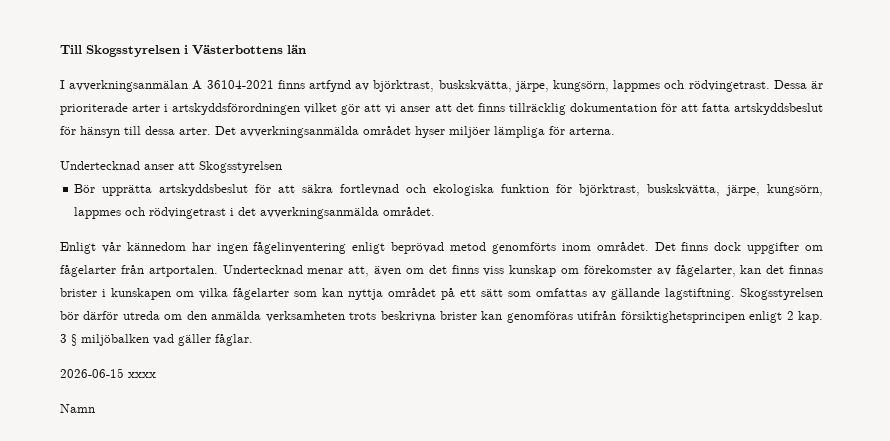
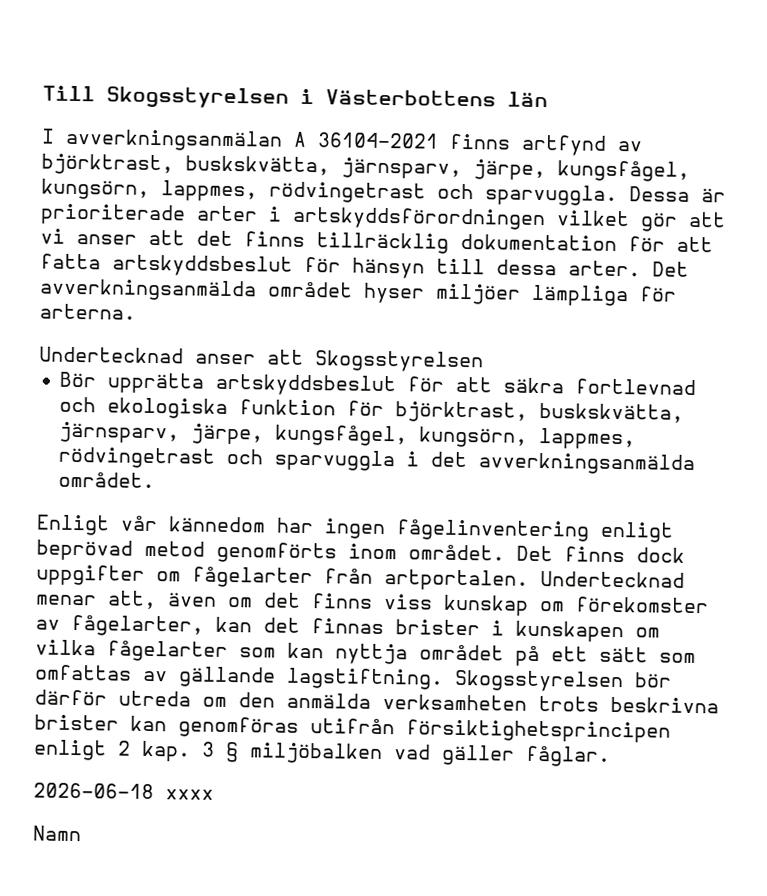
[514,80,770,92] järpe, kungsörn, lappmes och rödvingetrast. -> [341,157,690,182] [41,178,618,206] järnsparv, järpe, kungsfågel, kungsörn, lappmes, rödvingetrast och sparvuggla.
[726,184,823,196] [74,207,227,219] järpe, kungsörn, lappmes och rödvingetrast -> [59,421,637,450] [58,446,396,472] järnsparv, järpe, kungsfågel, kungsörn, lappmes, rödvingetrast och sparvuggla
[60,368,124,378] 2026-06-15 -> [33,782,154,800] 2026-06-18

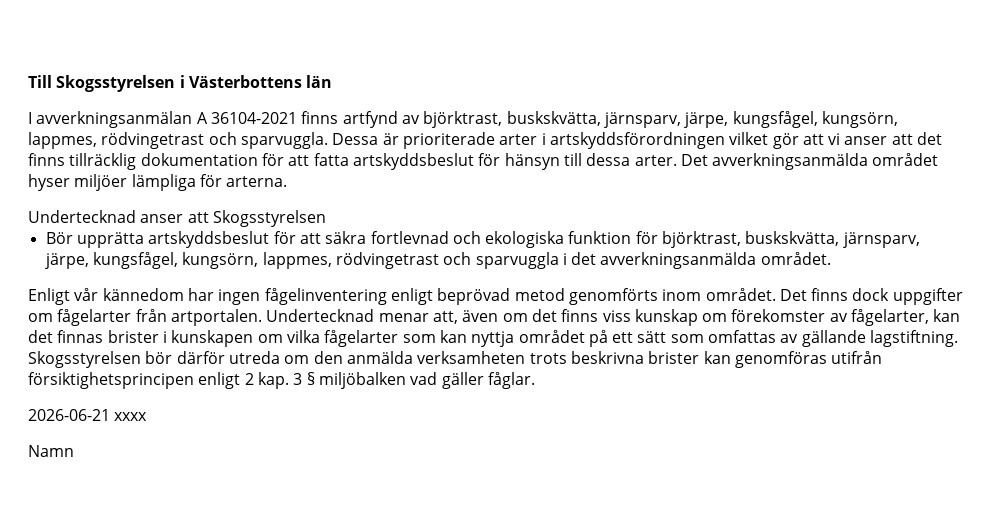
[33,782,154,800] 2026-06-18 -> [28,409,110,421] 2026-06-21

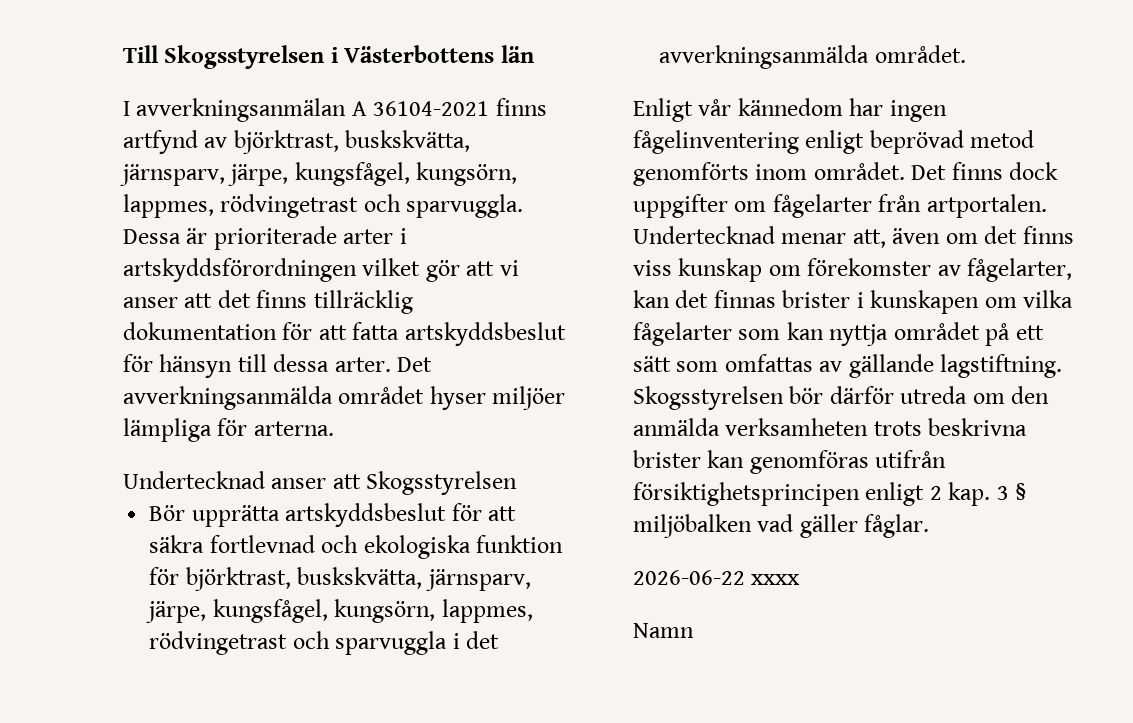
[28,409,110,421] 2026-06-21 -> [633,570,745,585] 2026-06-22

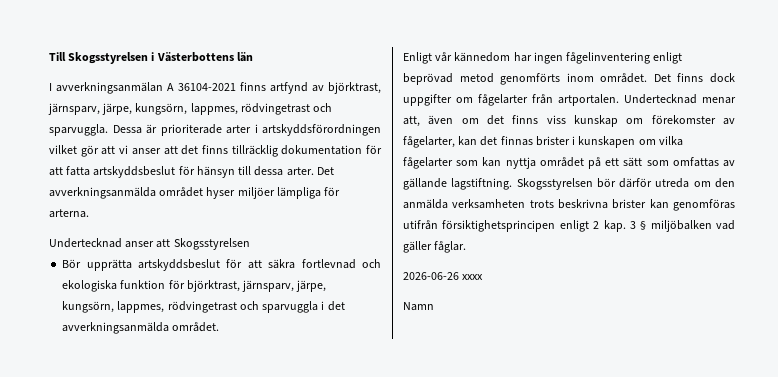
[345,130,471,152] [120,162,410,186] buskskvätta, järnsparv, järpe, kungsfågel, -> [48,103,133,115] järnsparv, järpe,
[297,567,531,591] [146,599,328,623] buskskvätta, järnsparv, järpe, kungsfågel, -> [242,280,327,292] järnsparv, järpe,
[633,570,745,585] 2026-06-22 -> [403,272,459,280] 2026-06-26

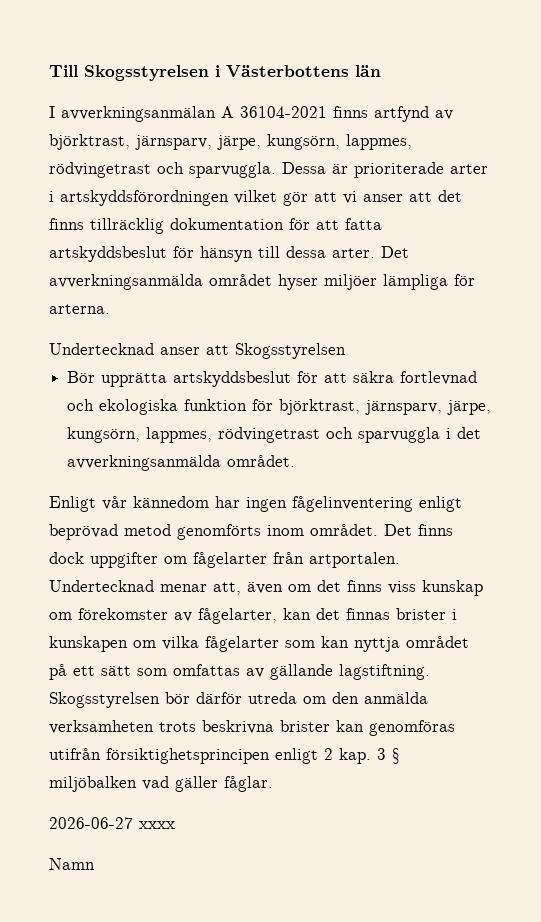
[403,272,459,280] 2026-06-26 -> [49,817,133,829] 2026-06-27

